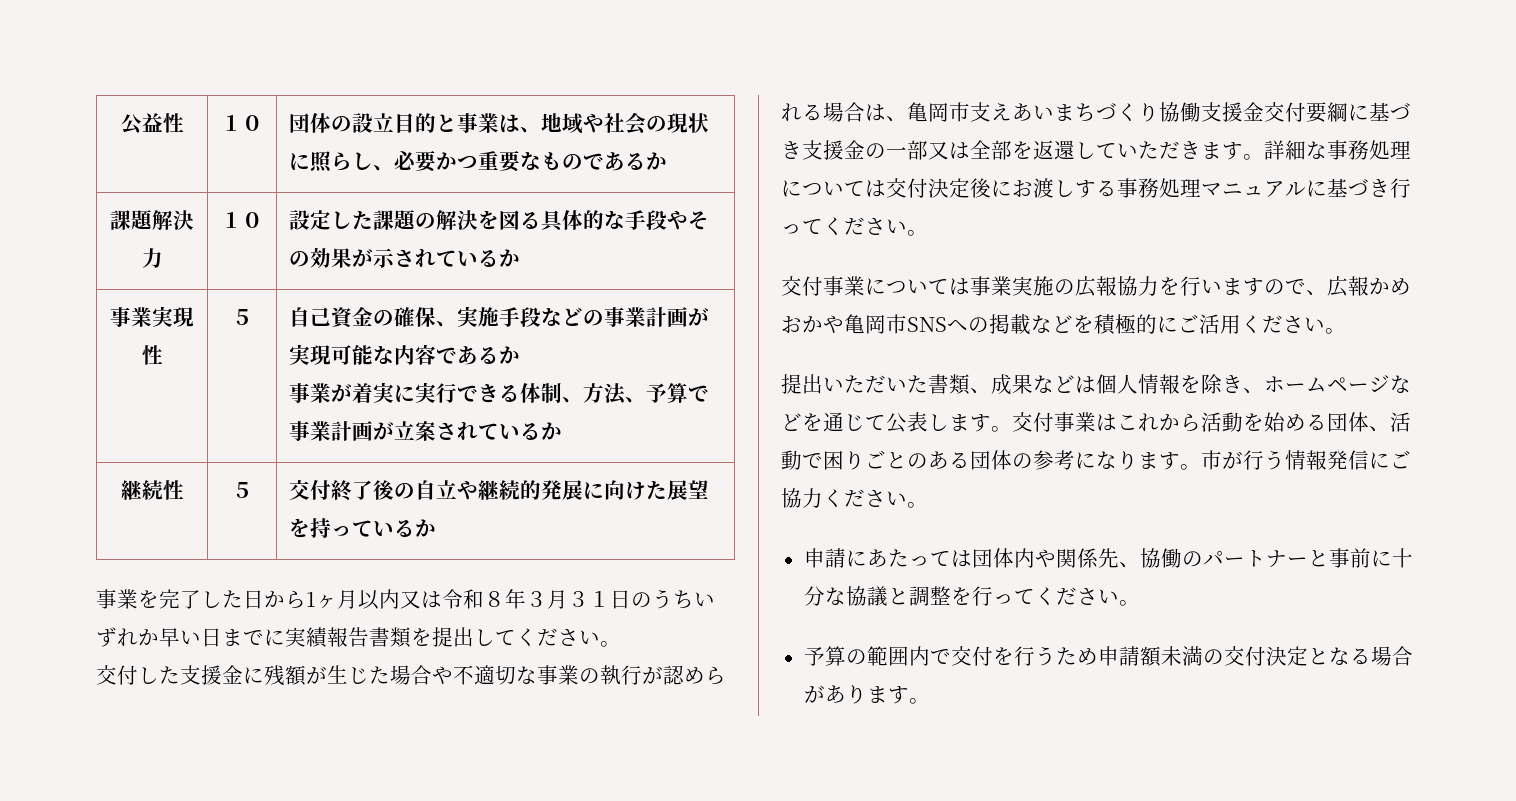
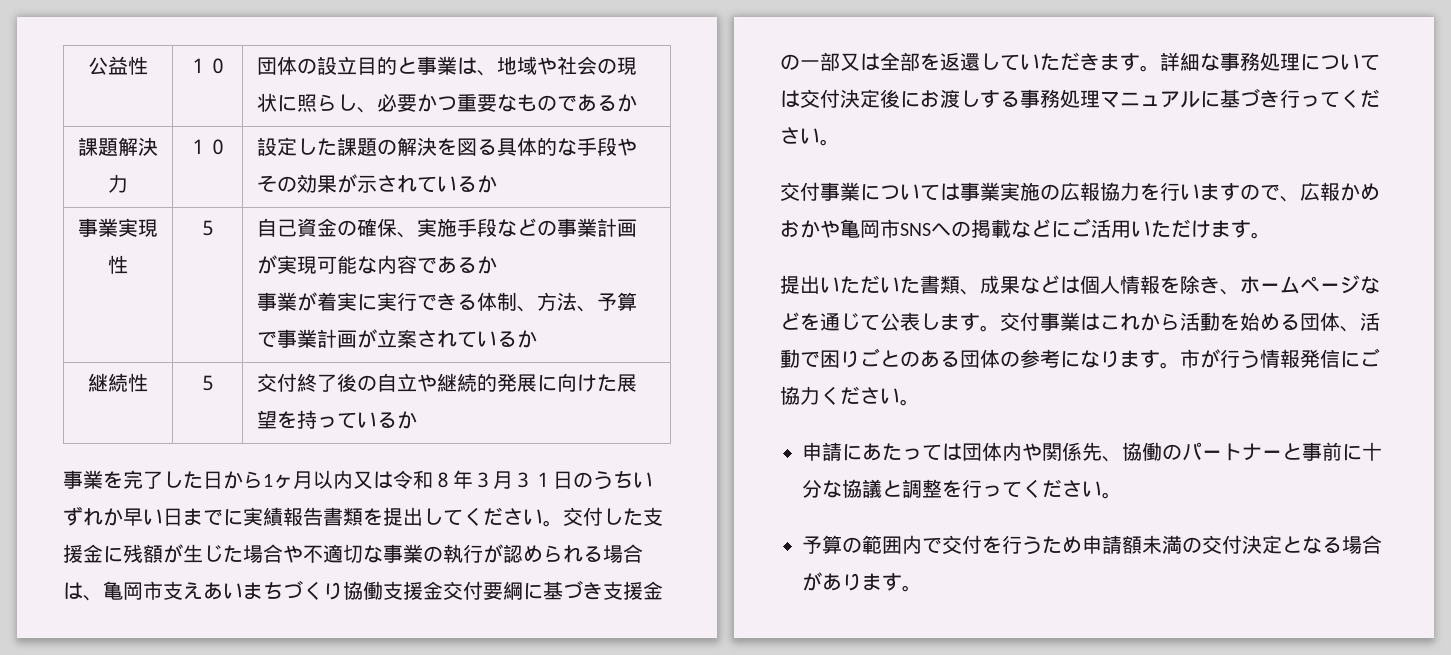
(621, 644) // -> (563, 523) none
[1073,314,1325,335] を積極的にご活用ください -> [1051,218,1251,238] にご活用いただけます

